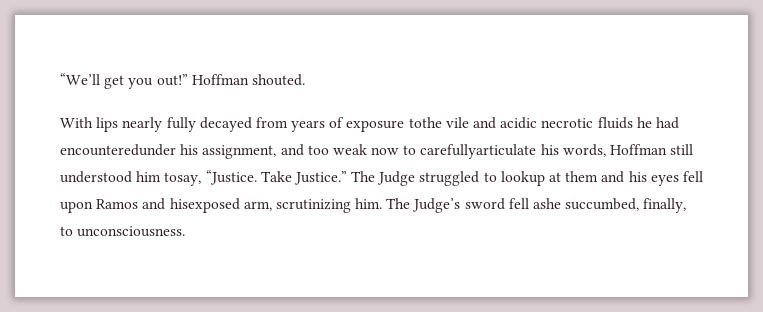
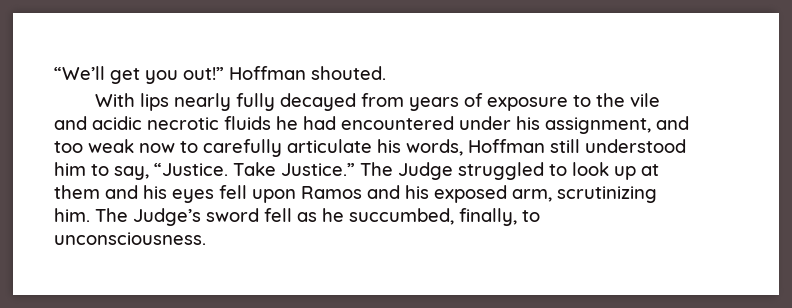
[408,117,442,128] tothe -> [573,93,626,107] to the
[60,144,176,156] encounteredunder -> [341,116,511,130] encountered under
[420,144,537,159] carefullyarticulate -> [203,139,372,157] carefully articulate
[164,172,202,186] tosay, -> [91,164,149,180] to say,
[500,171,545,186] lookup -> [572,162,636,180] look up
[169,198,240,213] hisexposed -> [405,185,507,203] his exposed
[533,198,562,209] ashe -> [297,208,344,222] as he

